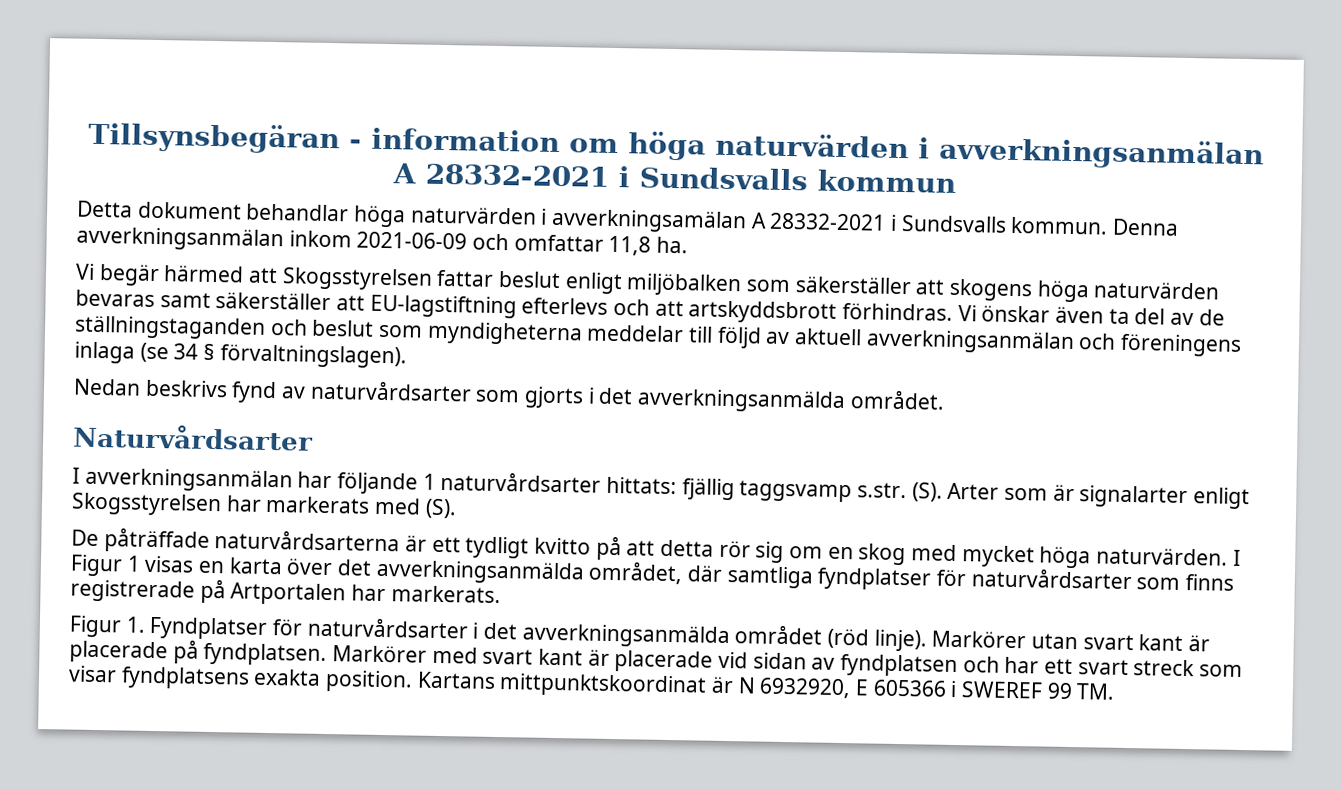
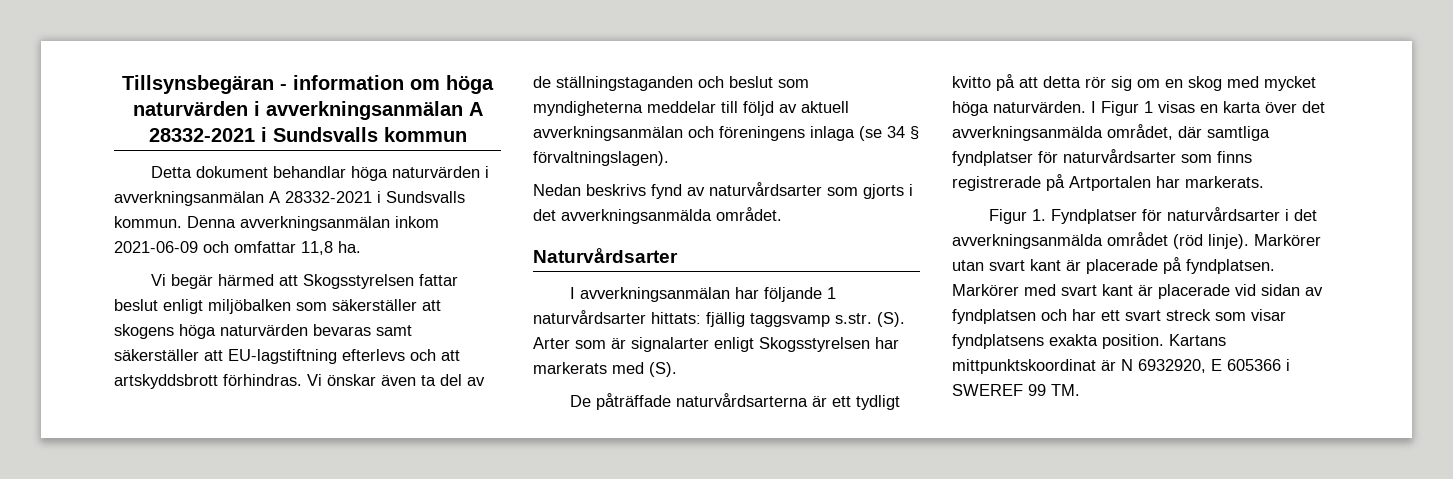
[551,208,748,234] avverkningsamälan -> [114,191,264,206] avverkningsanmälan

